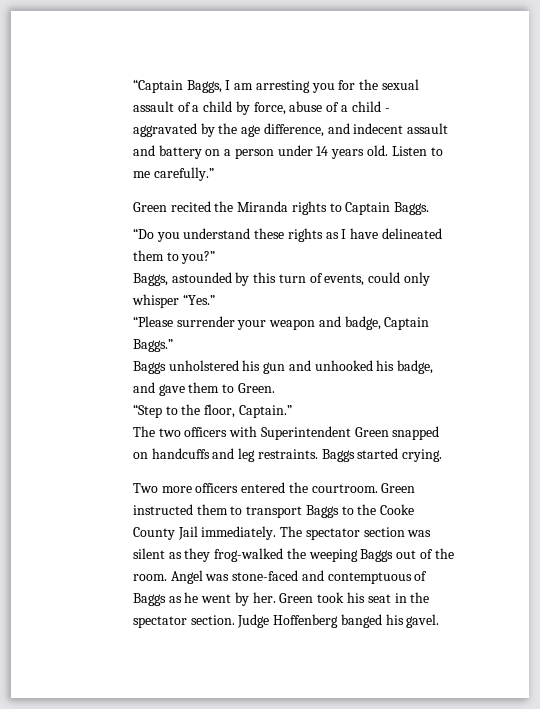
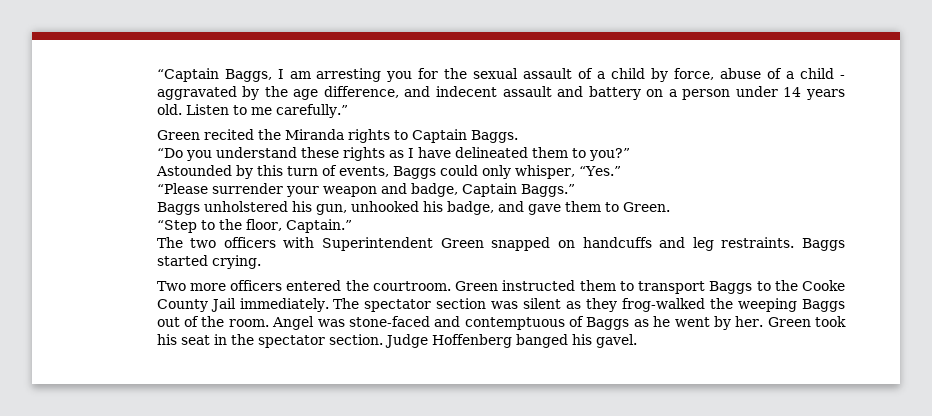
[132,272,232,286] Baggs, astounded -> [155,165,232,176] Astounded
(365, 280) none -> [392,166,436,179] Baggs
[131,294,179,308] whisper -> [514,165,575,179] whisper,
[263,360,311,374] gun and -> [315,204,347,215] gun,

